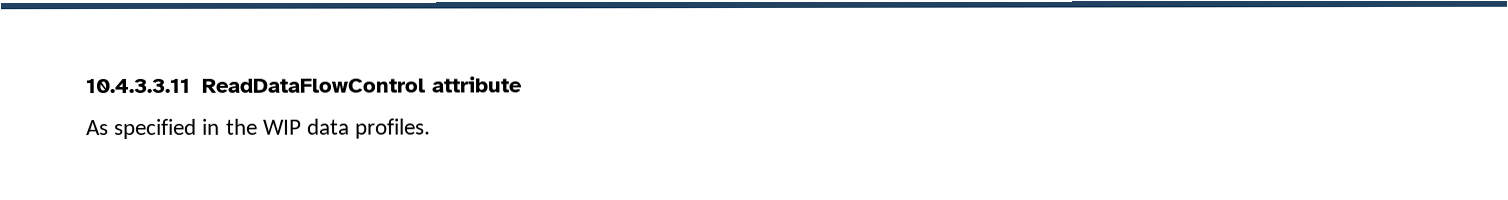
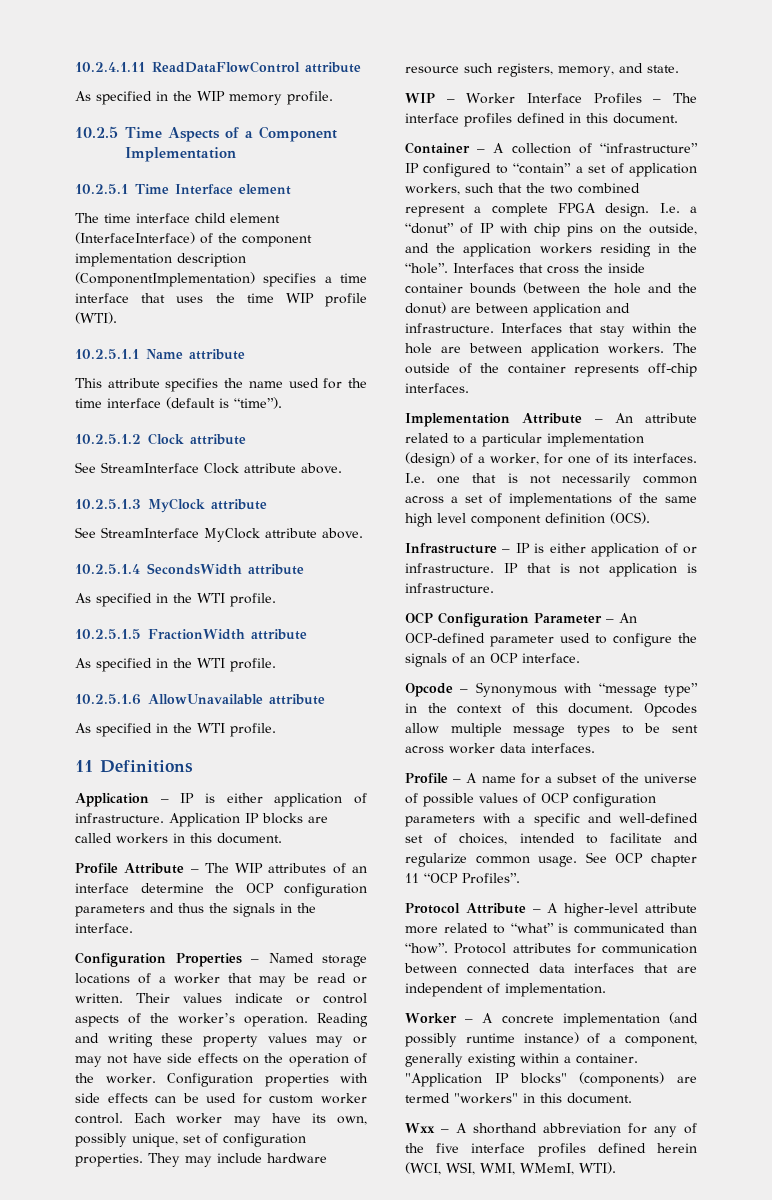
[85,78,190,94] 10.4.3.3.11 -> [75,62,145,72] 10.2.4.1.11
[307,118,432,139] data profiles. -> [229,91,333,105] [75,126,337,142] [125,147,236,162] [75,184,291,195] [75,213,280,223] [75,232,312,247] [75,253,246,267] [75,272,367,287] [75,293,367,307] [75,312,117,324] [75,349,245,360] [75,378,368,392] [75,397,282,409] [75,433,246,445] [75,462,342,474] [75,498,267,513] [75,527,363,542] [75,563,304,575] [75,593,276,607] [75,629,307,640] [75,658,276,672] [75,694,325,705] [75,723,276,737] [75,760,194,773] [75,793,367,807] [75,813,328,827] [75,833,282,844] [75,863,367,874] [75,883,367,897] [75,903,316,917] [75,923,133,933] [75,952,367,967] [75,973,367,987] [75,993,367,1004] [75,1013,368,1027] [75,1033,367,1047] [75,1053,367,1067] [75,1073,368,1087] [75,1093,367,1104] [75,1113,367,1127] [75,1133,306,1147] [75,1153,327,1167] [405,63,679,77] [405,93,697,104] [405,113,678,127] [405,142,698,154] [405,163,697,177] [405,183,640,195] [405,203,697,217] [405,223,697,237] [405,243,697,257] [405,263,645,274] [405,282,697,294] [405,302,630,317] [405,323,697,337] [405,343,697,357] [405,363,697,377] [405,383,469,393] [405,413,697,427] [405,433,644,447] [405,452,697,467] [405,473,697,487] [405,493,697,507] [405,512,650,527] [405,543,697,557] [405,563,697,577] [405,583,494,593] [405,612,637,627] [405,633,697,647] [405,653,580,667] [405,682,698,697] [405,703,697,717] [405,723,698,737] [405,743,595,754] [405,773,697,784] [405,793,656,807] [405,813,698,827] [405,833,698,845] [405,852,697,867] [405,873,520,884] [405,903,697,917] [405,923,697,934] [405,943,697,954] [404,963,697,974] [405,983,606,997] [405,1012,698,1027] [405,1032,697,1047] [405,1053,638,1067] [405,1072,697,1087] [405,1093,632,1104] [405,1123,697,1137] [405,1143,697,1157] [405,1162,616,1175] memory profile. // 10.2.5 Time Aspects of a Component Implementation // 10.2.5.1 Time Interface element // The time interface child element (InterfaceInterface) of the component implementation description (ComponentImplementation) specifies a time interface that uses the time WIP profile (WTI). // 10.2.5.1.1 Name attribute // This attribute specifies the name used for the time interface (default is “time”). // 10.2.5.1.2 Clock attribute // See StreamInterface Clock attribute above. // 10.2.5.1.3 MyClock attribute // See StreamInterface MyClock attribute above. // 10.2.5.1.4 SecondsWidth attribute // As specified in the WTI profile. // 10.2.5.1.5 FractionWidth attribute // As specified in the WTI profile. // 10.2.5.1.6 AllowUnavailable attribute // As specified in the WTI profile. // 11 Definitions // Application – IP is either application of infrastructure. Application IP blocks are called workers in this document. // Profile Attribute – The WIP attributes of an interface determine the OCP configuration parameters and thus the signals in the interface. // Configuration Properties – Named storage locations of a worker that may be read or written. Their values indicate or control aspects of the worker’s operation. Reading and writing these property values may or may not have side effects on the operation of the worker. Configuration properties with side effects can be used for custom worker control. Each worker may have its own, possibly unique, set of configuration properties. They may include hardware resource such registers, memory, and state. // WIP – Worker Interface Profiles – The interface profiles defined in this document. // Container – A collection of “infrastructure” IP configured to “contain” a set of application workers, such that the two combined represent a complete FPGA design. I.e. a “donut” of IP with chip pins on the outside, and the application workers residing in the “hole”. Interfaces that cross the inside container bounds (between the hole and the donut) are between application and infrastructure. Interfaces that stay within the hole are between application workers. The outside of the container represents off-chip interfaces. // Implementation Attribute – An attribute related to a particular implementation (design) of a worker, for one of its interfaces. I.e. one that is not necessarily common across a set of implementations of the same high level component definition (OCS). // Infrastructure – IP is either application of or infrastructure. IP that is not application is infrastructure. // OCP Configuration Parameter – An OCP-defined parameter used to configure the signals of an OCP interface. // Opcode – Synonymous with “message type” in the context of this document. Opcodes allow multiple message types to be sent across worker data interfaces. // Profile – A name for a subset of the universe of possible values of OCP configuration parameters with a specific and well-defined set of choices, intended to facilitate and regularize common usage. See OCP chapter 11 “OCP Profiles”. // Protocol Attribute – A higher-level attribute more related to “what” is communicated than “how”. Protocol attributes for communication between connected data interfaces that are independent of implementation. // Worker – A concrete implementation (and possibly runtime instance) of a component, generally existing within a container. "Application IP blocks" (components) are termed "workers" in this document. // Wxx – A shorthand abbreviation for any of the five interface profiles defined herein (WCI, WSI, WMI, WMemI, WTI).

